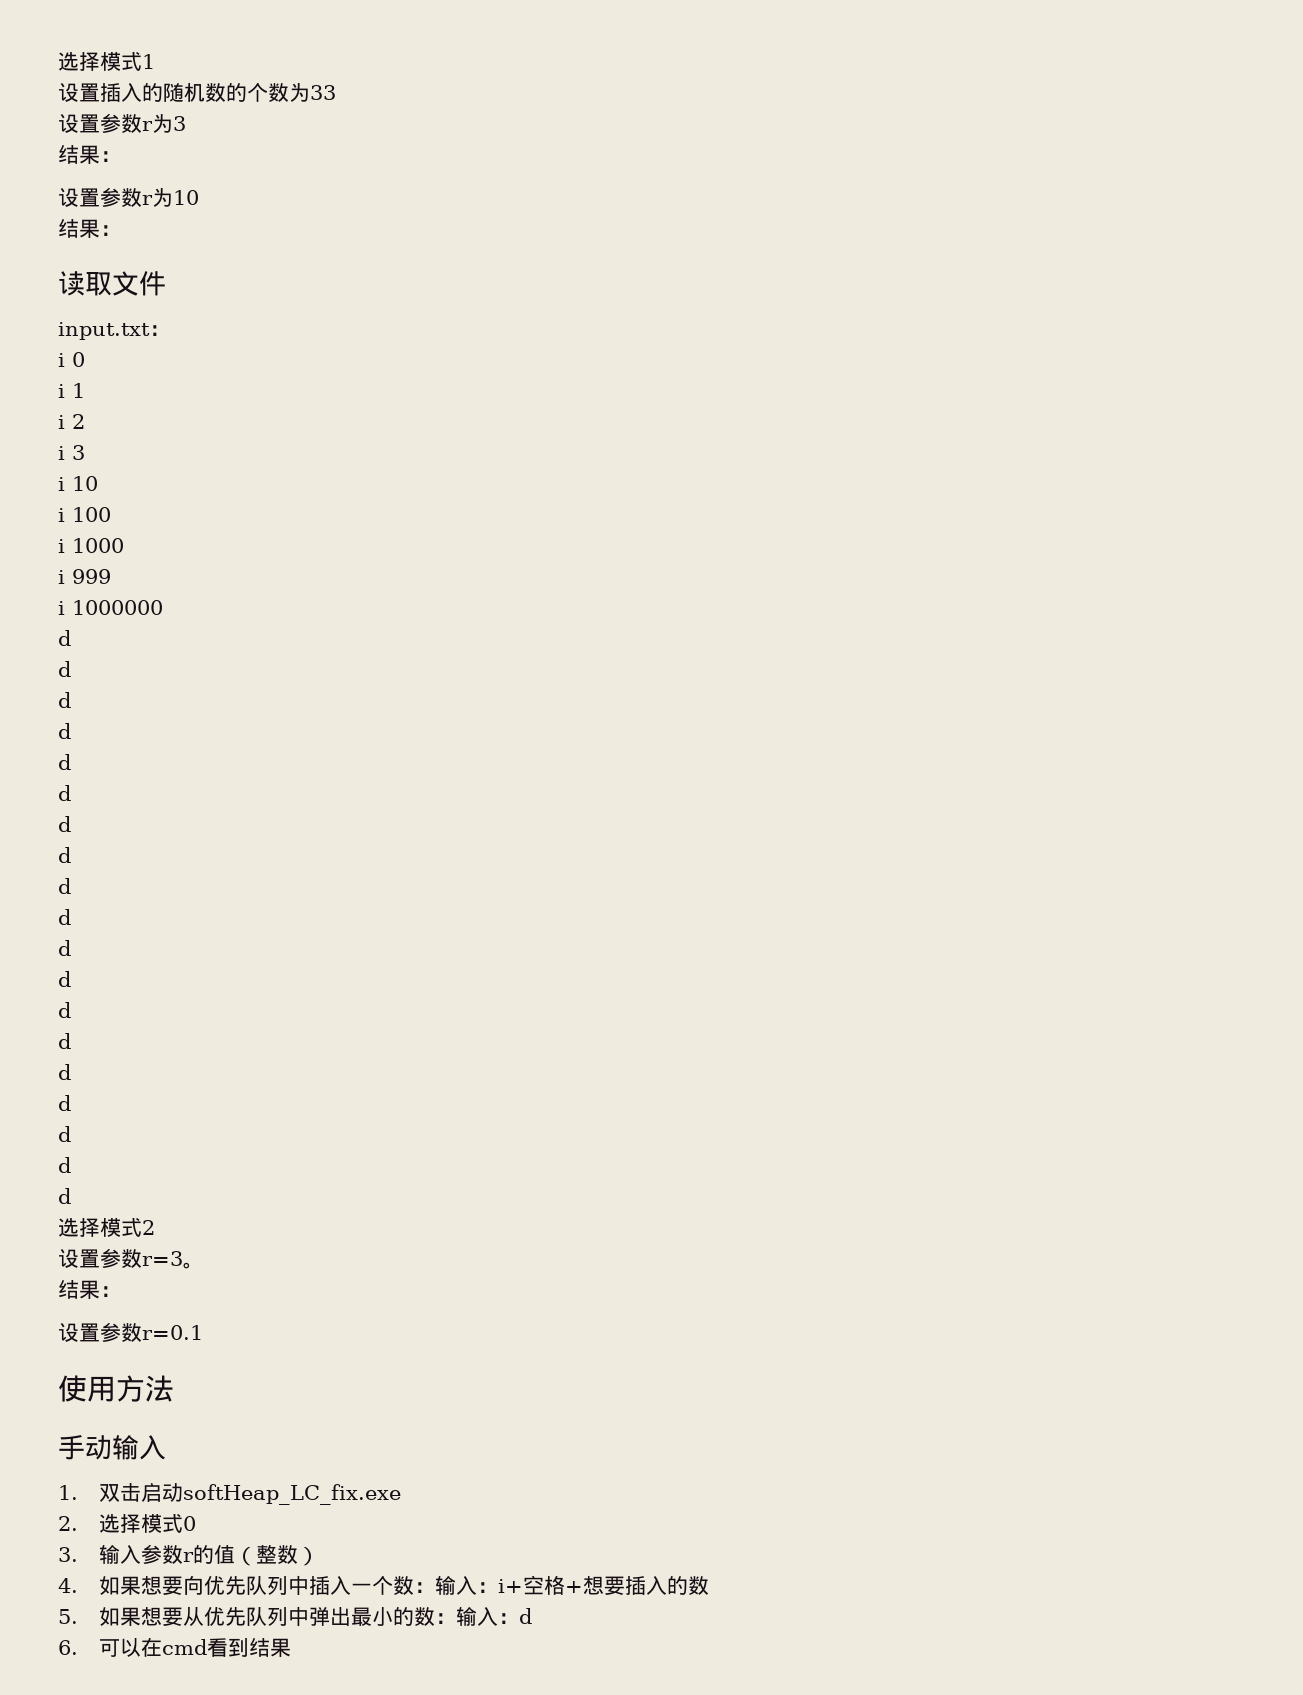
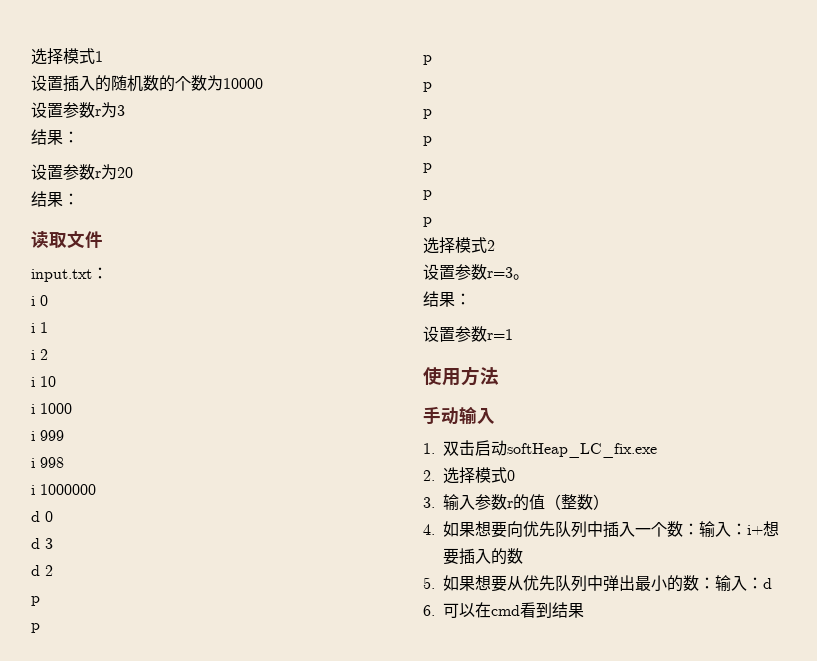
[310,85,336,100] 33 -> [223,78,263,89] 10000
[173,190,199,205] 10 -> [117,167,133,178] 20
[58,445,85,460] // i 3 -> (48, 354) none
[58,507,111,522] // i 100 -> (56, 381) none
(111, 576) none -> [31,457,64,468] // i 998
[58,661,71,677] [58,692,71,708] [58,723,71,739] [58,754,71,770] [58,785,71,801] [58,816,71,832] [58,847,71,863] [58,878,71,894] [58,909,71,925] [58,940,71,956] [58,971,71,987] [58,1002,71,1018] [58,1033,71,1049] [58,1064,71,1080] [58,1095,71,1111] [58,1126,71,1142] [58,1157,71,1173] [58,1188,71,1204] // d // d // d // d // d // d // d // d // d // d // d // d // d // d // d // d // d // d -> [45,511,53,522] [31,538,53,549] [31,565,53,576] [31,596,40,606] [31,623,40,633] [423,55,432,65] [423,82,432,92] [423,109,432,119] [423,136,432,146] [423,163,432,173] [423,190,432,200] [423,217,432,227] 0 // d 3 // d 2 // p // p // p // p // p // p // p // p // p
[142,1325,203,1340] r=0.1 -> [487,329,513,340] r=1
[522,1575,583,1595] 空格+ -> (763, 530) none

